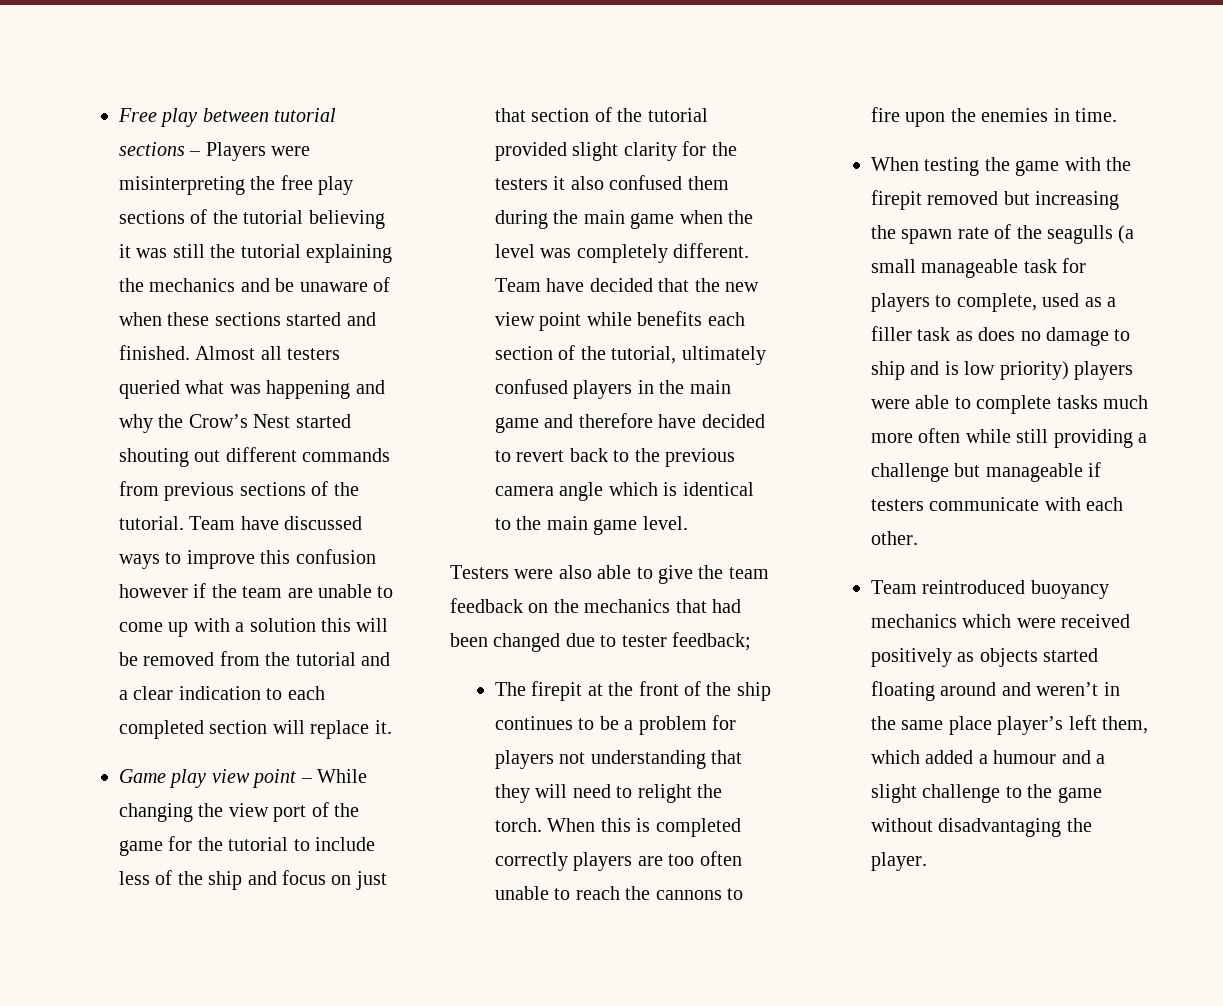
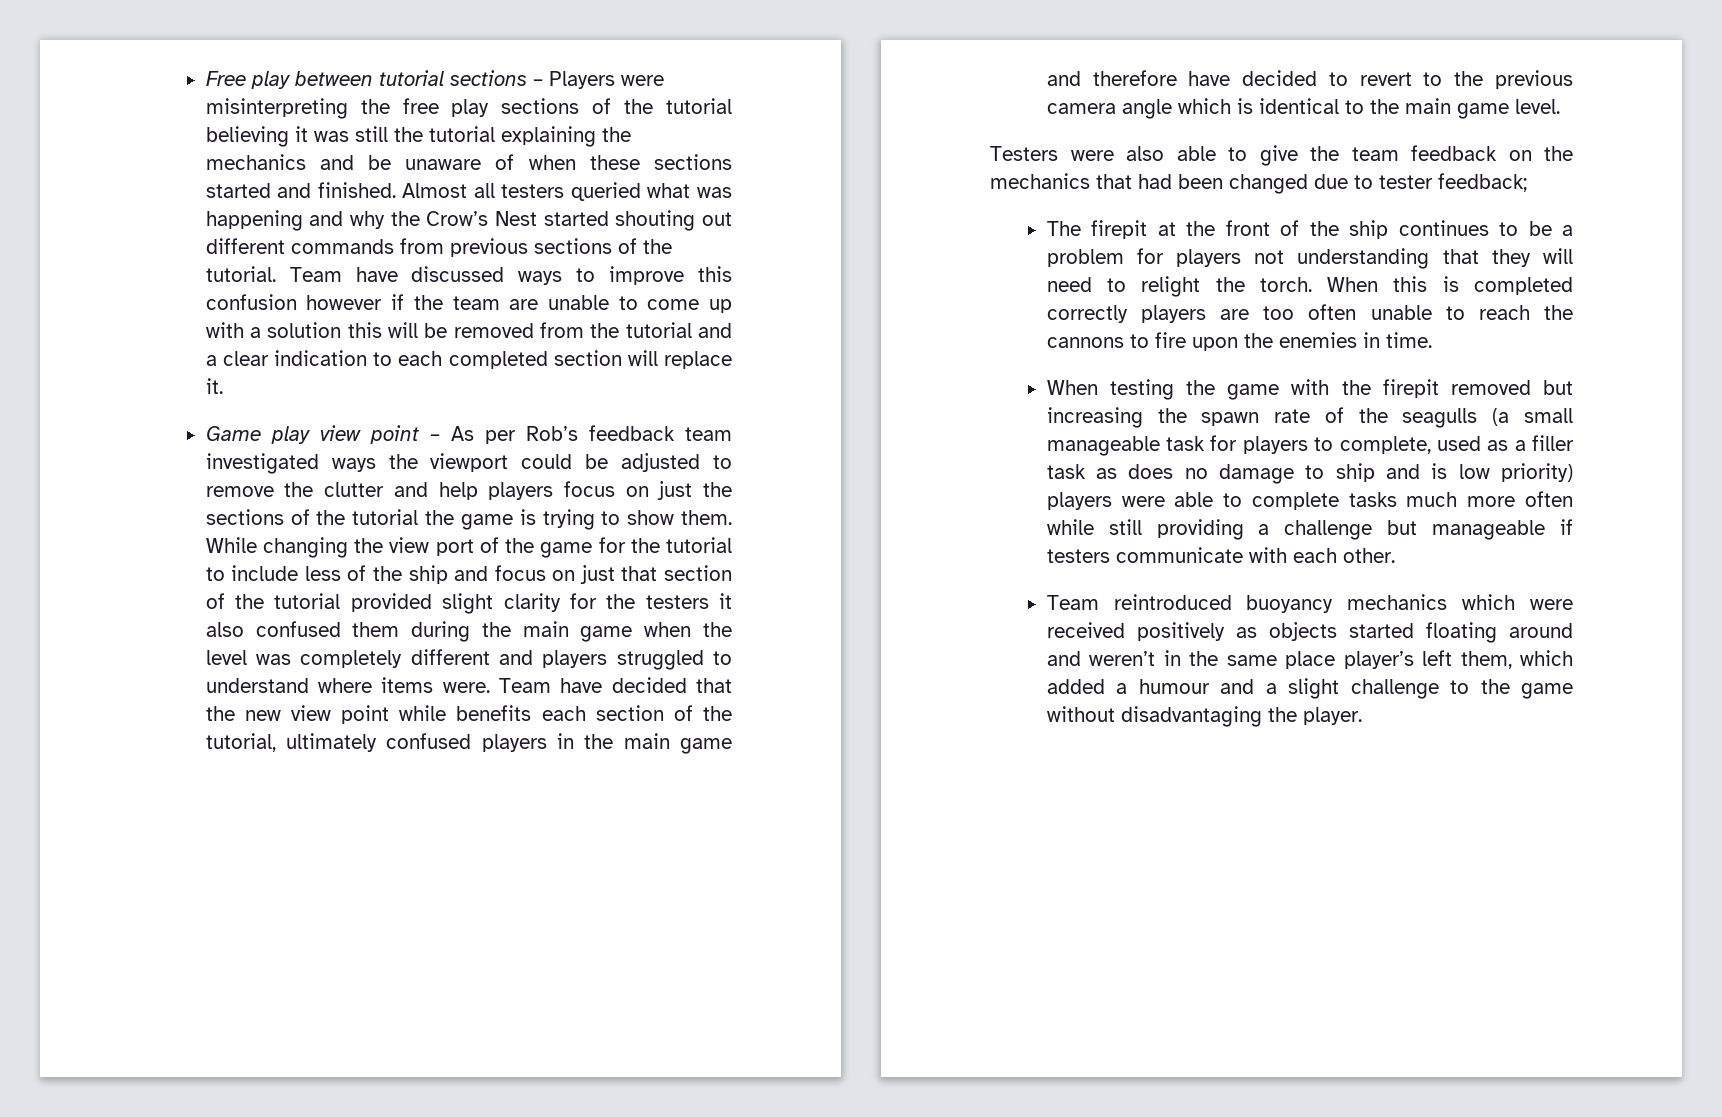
(313, 780) none -> [450,425,732,444] [205,453,732,474] [205,481,732,500] [205,509,732,530] As per Rob’s feedback team investigated ways the viewport could be adjusted to remove the clutter and help players focus on just the sections of the tutorial the game is trying to show them.
[673,243,750,258] different. -> [410,649,732,670] [205,677,490,693] different and players struggled to understand where items were.
[569,448,608,462] back -> (1412, 79) none

